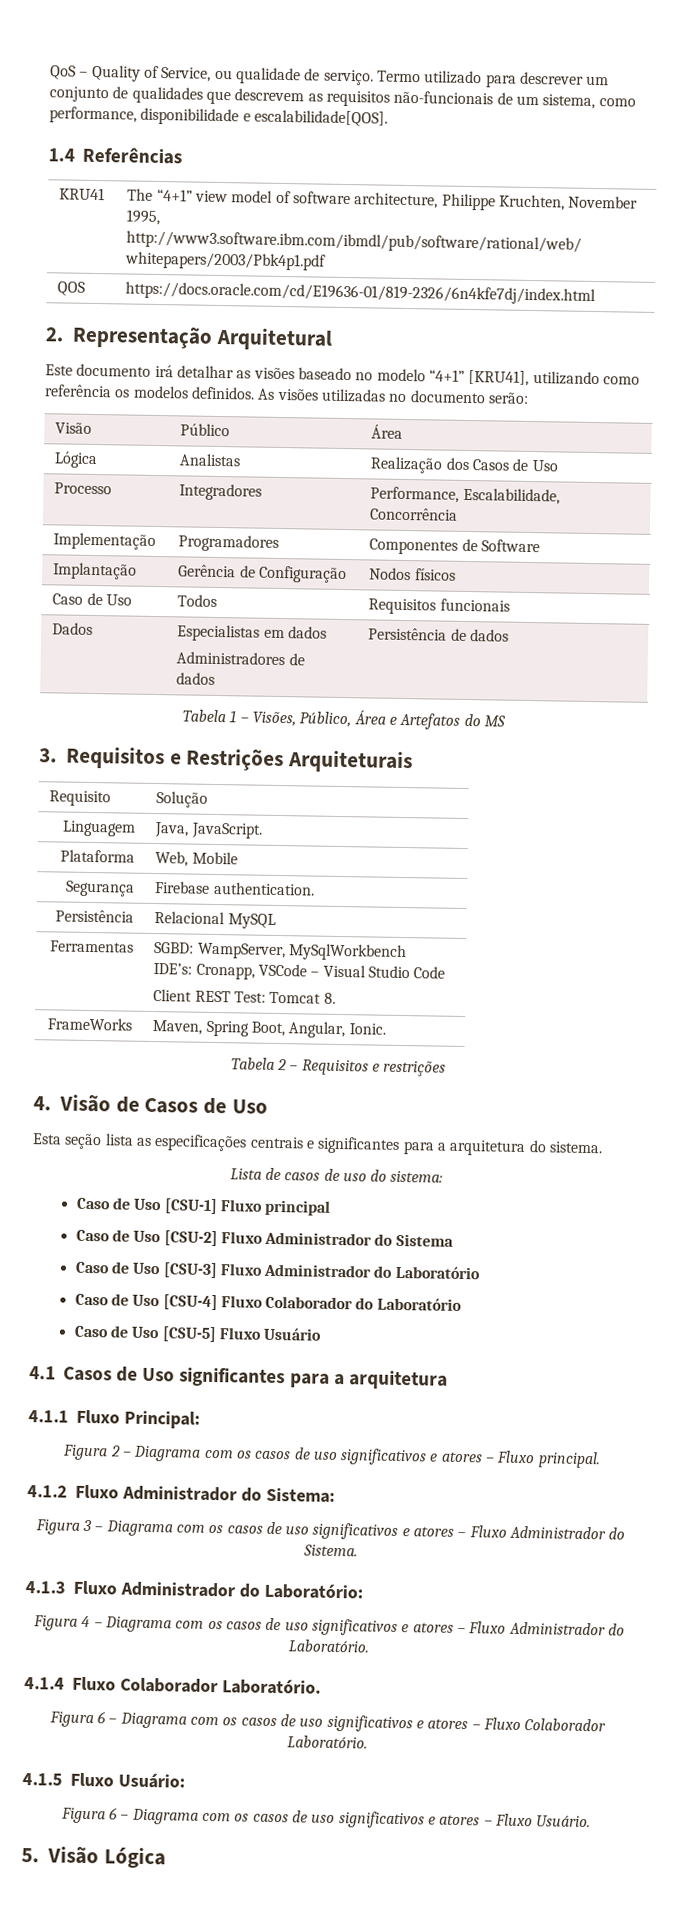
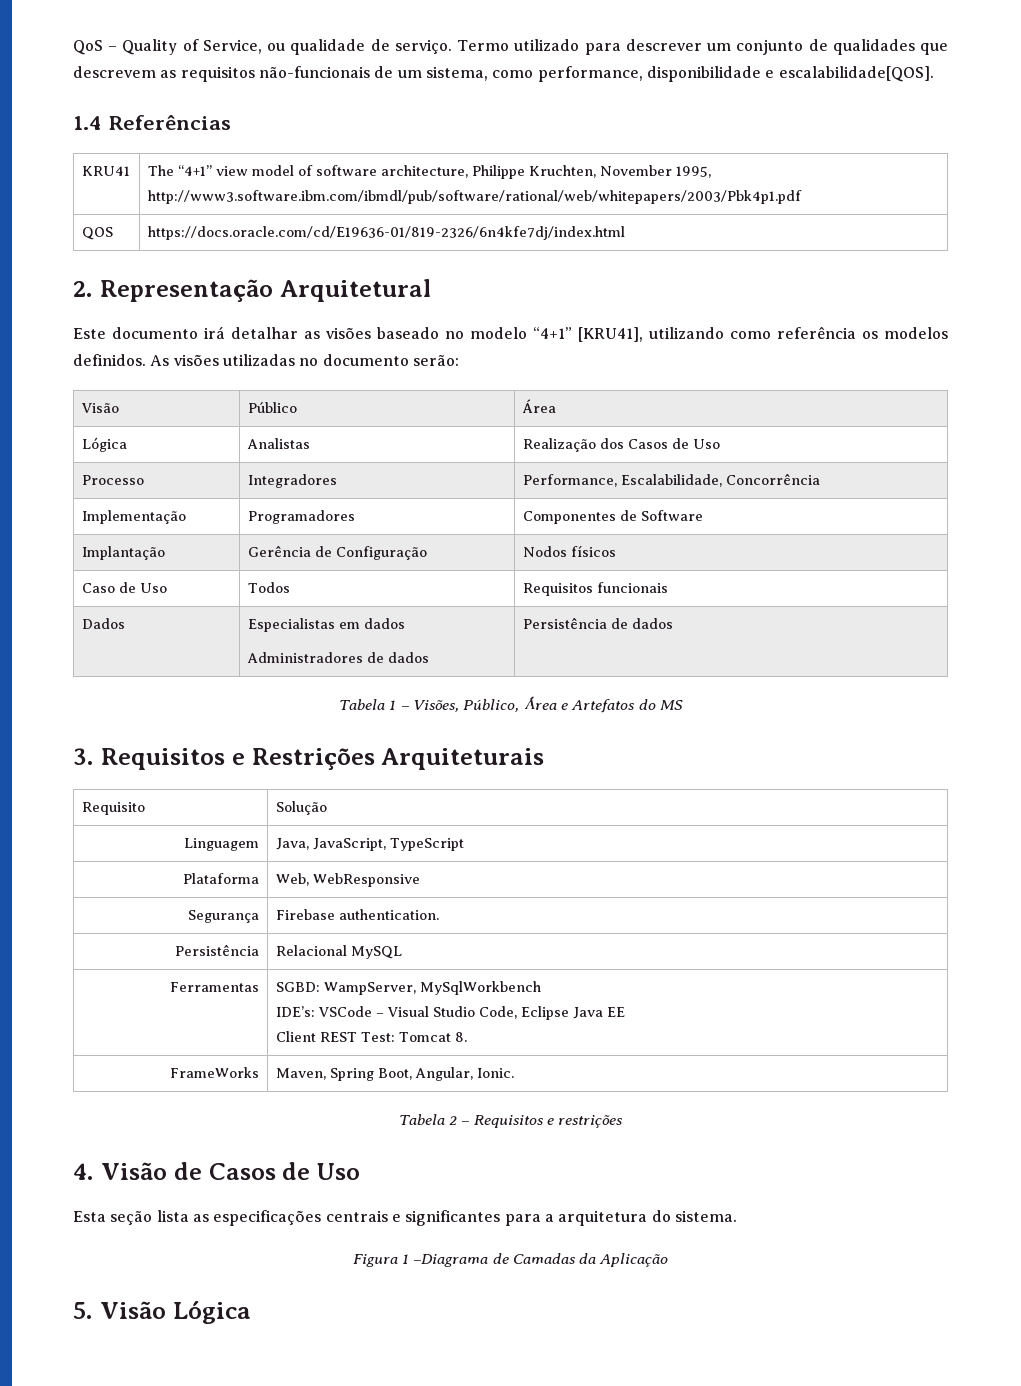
[190,822,263,839] JavaScript. -> [312,838,464,851] JavaScript, TypeScript
[191,851,238,865] Mobile -> [312,873,420,887] WebResponsive
[195,963,255,980] Cronapp, -> (315, 1011) none
[413,966,446,979] Code -> [478,1006,625,1020] Code, Eclipse Java EE
[229,1167,444,1183] [75,1197,332,1216] [75,1229,454,1247] [74,1261,481,1280] [74,1293,462,1311] [73,1325,323,1343] [29,1366,448,1390] [28,1409,200,1429] [62,1444,601,1469] [27,1484,335,1503] [34,1519,626,1541] [302,1544,358,1557] [25,1580,363,1600] [33,1615,625,1637] [288,1639,370,1653] [24,1676,321,1695] [48,1711,607,1733] [287,1735,368,1749] [22,1772,185,1789] [60,1807,592,1829] Lista de casos de uso do sistema: // Caso de Uso [CSU-1] Fluxo principal // Caso de Uso [CSU-2] Fluxo Administrador do Sistema // Caso de Uso [CSU-3] Fluxo Administrador do Laboratório // Caso de Uso [CSU-4] Fluxo Colaborador do Laboratório // Caso de Uso [CSU-5] Fluxo Usuário // 4.1 Casos de Uso significantes para a arquitetura // 4.1.1 Fluxo Principal: // Figura 2 – Diagrama com os casos de uso significativos e atores – Fluxo principal. // 4.1.2 Fluxo Administrador do Sistema: // Figura 3 – Diagrama com os casos de uso significativos e atores – Fluxo Administrador do Sistema. // 4.1.3 Fluxo Administrador do Laboratório: // Figura 4 – Diagrama com os casos de uso significativos e atores – Fluxo Administrador do Laboratório. // 4.1.4 Fluxo Colaborador Laboratório. // Figura 6 – Diagrama com os casos de uso significativos e atores – Fluxo Colaborador Laboratório. // 4.1.5 Fluxo Usuário: // Figura 6 – Diagrama com os casos de uso significativos e atores – Fluxo Usuário. -> [352,1253,669,1267] Figura 1 –Diagrama de Camadas da Aplicação

